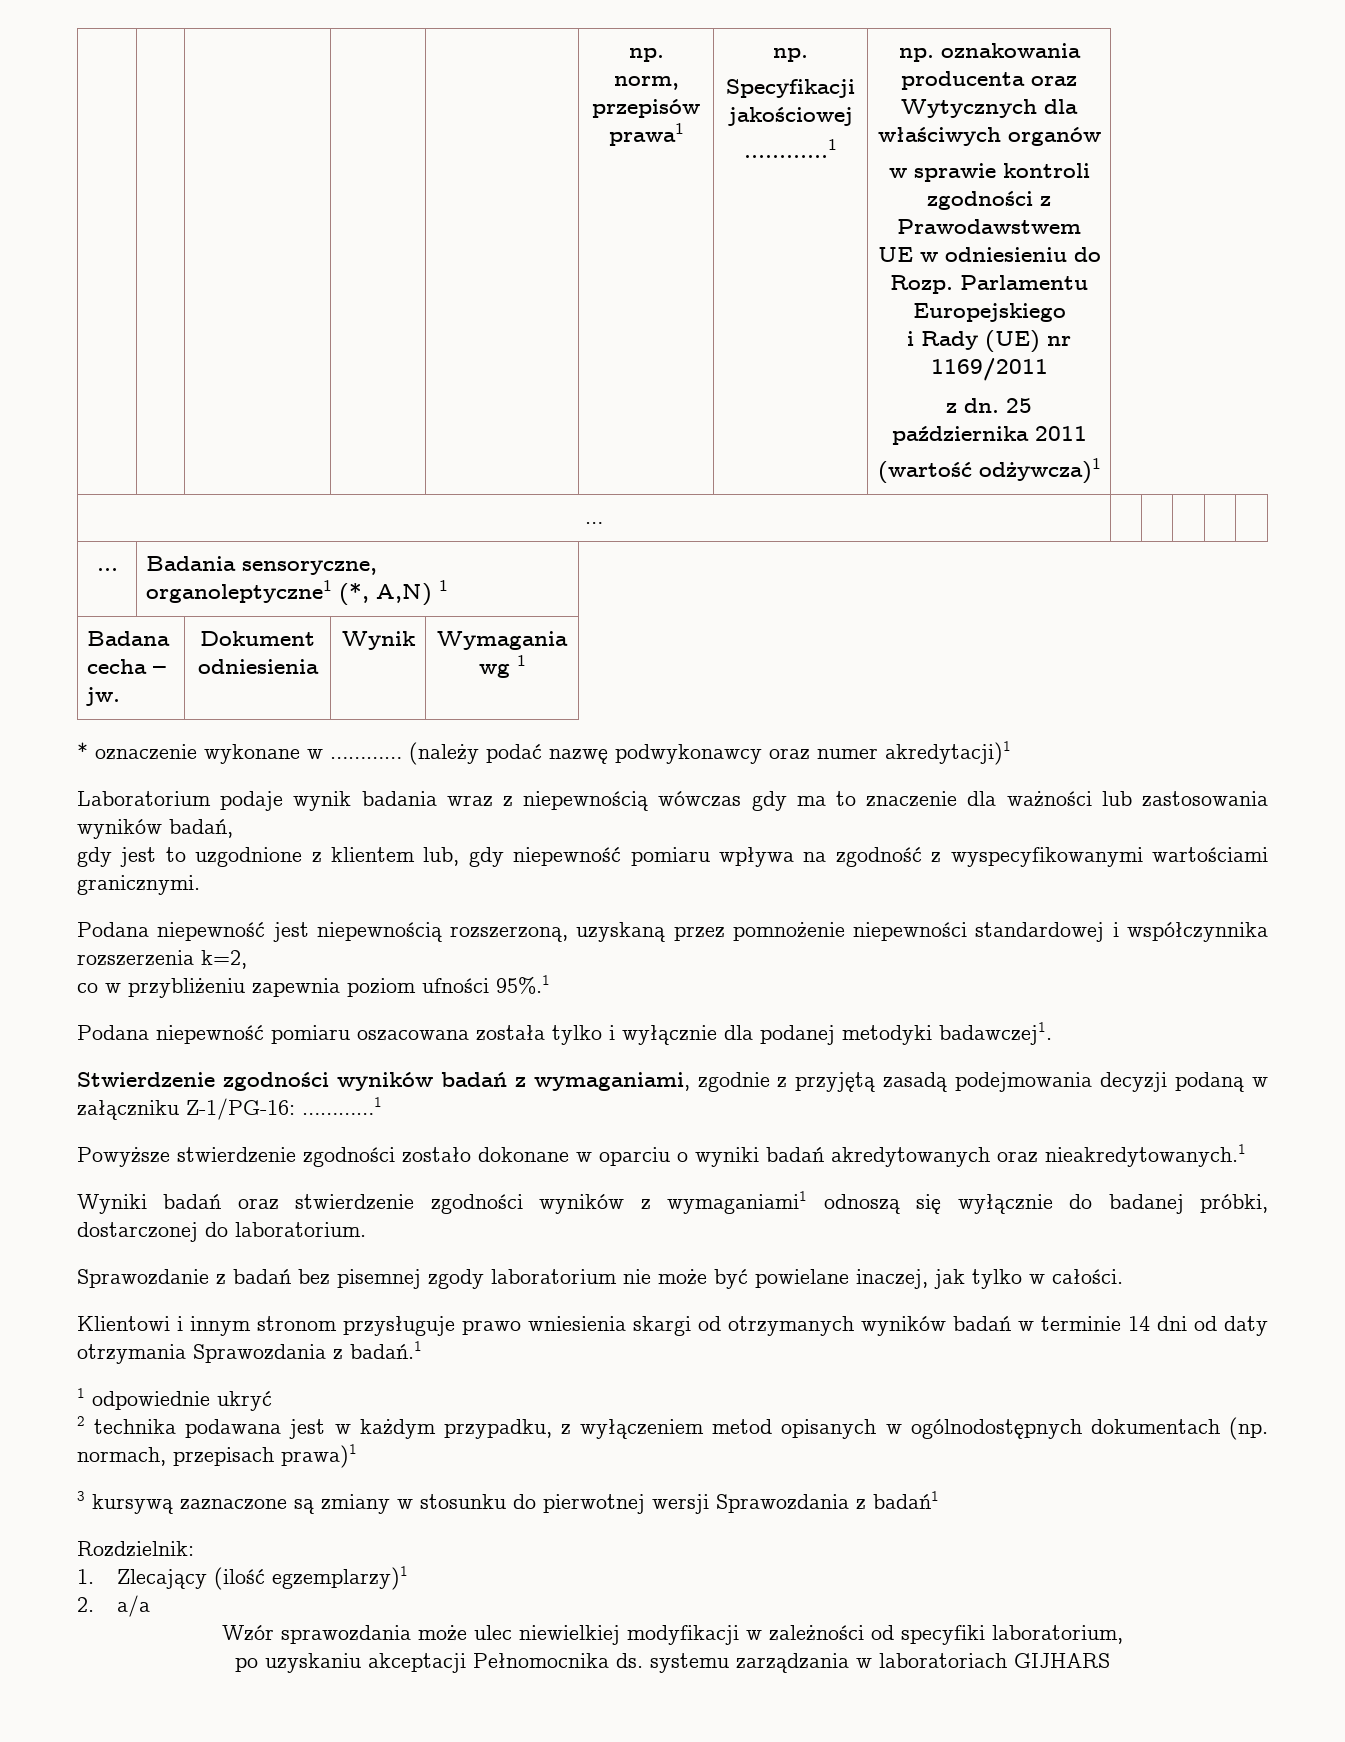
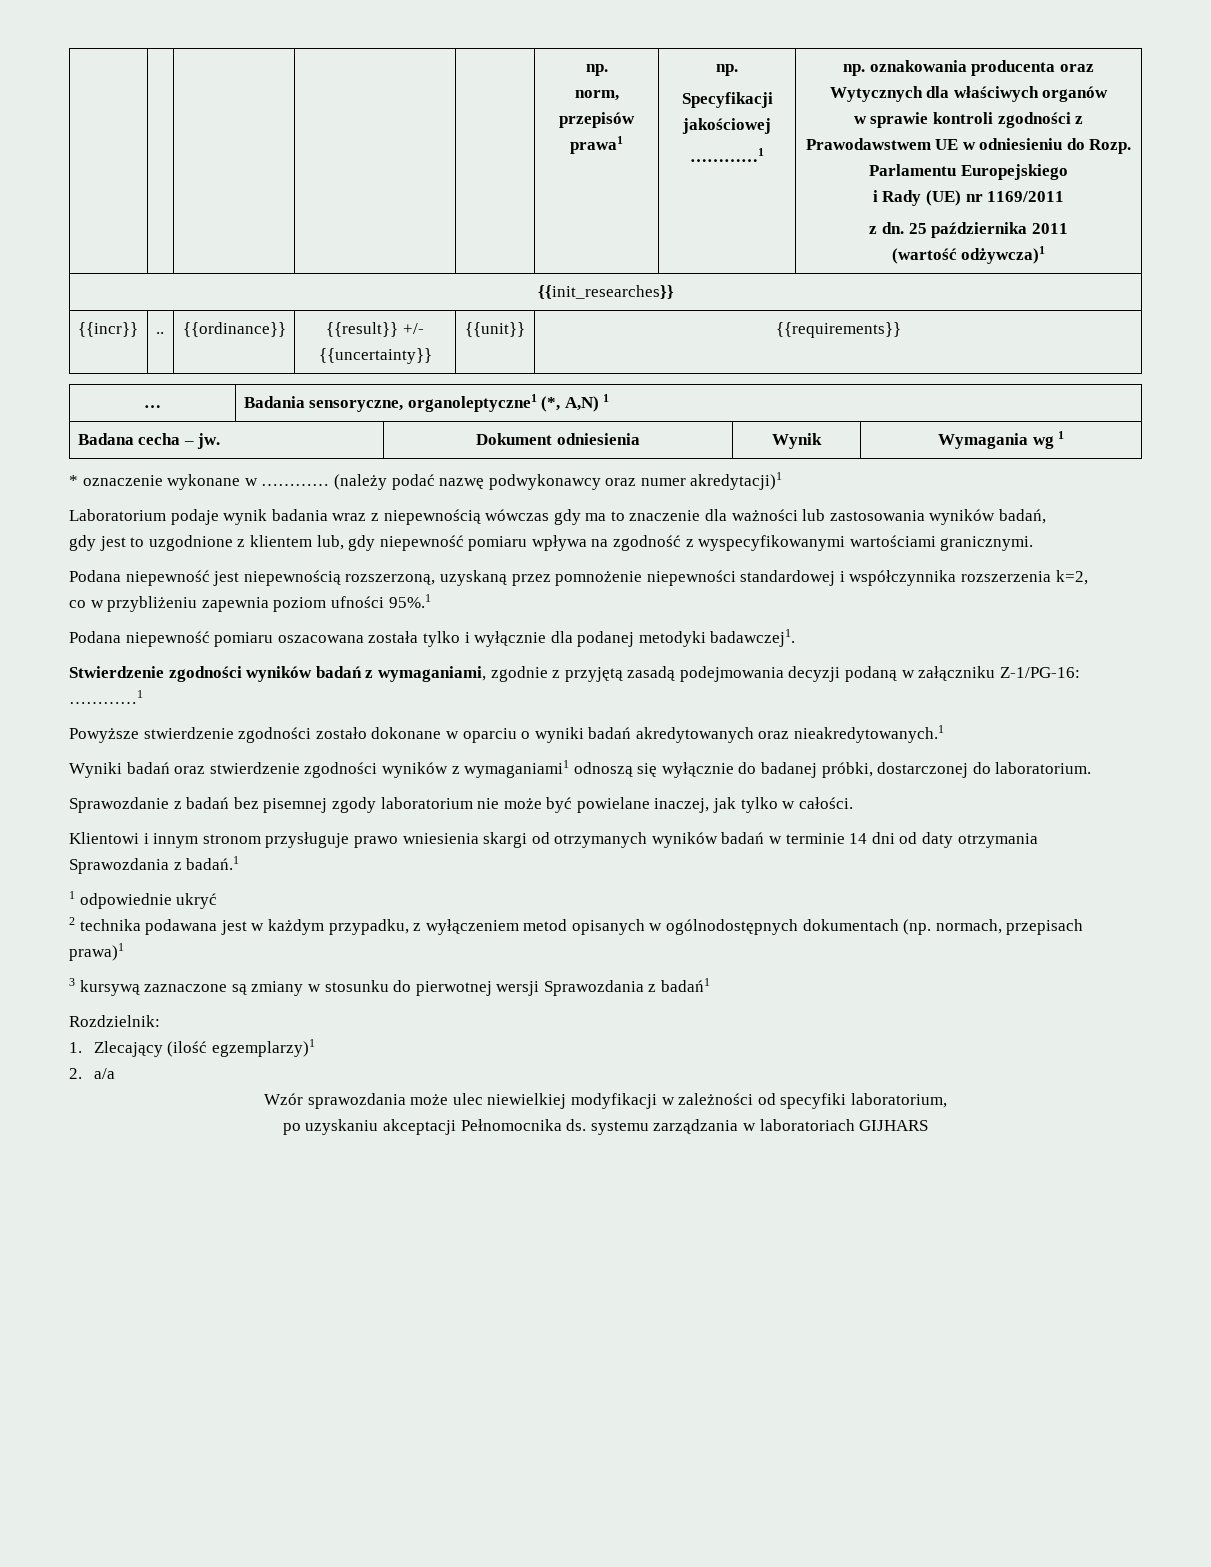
[585,522,603,524] … | | | | | -> [537,285,674,299] [77,322,138,337] [155,332,164,334] [182,322,286,337] [326,322,424,337] [318,348,432,364] [465,322,525,337] [775,322,901,338] {{init_researches}} // {{incr}} | .. | {{ordinance}} | {{result}} +/- {{uncertainty}} | {{unit}} | {{requirements}}

